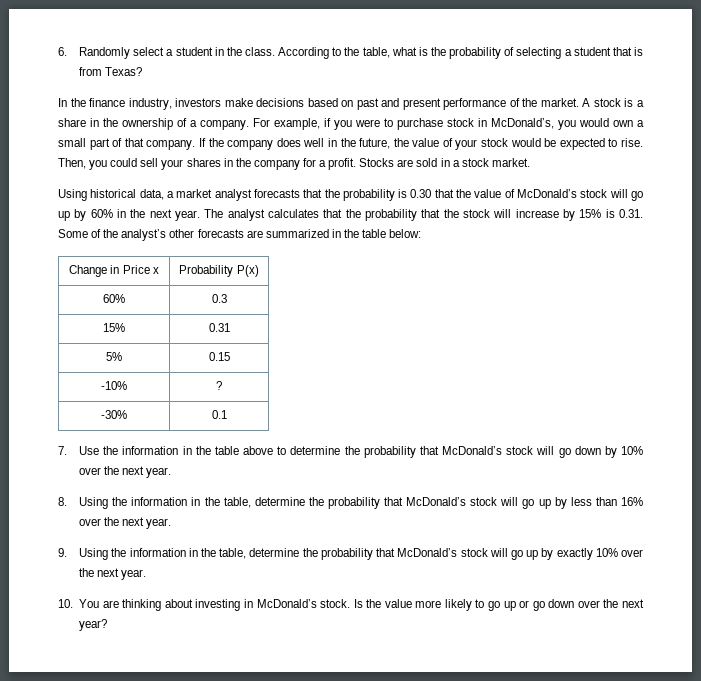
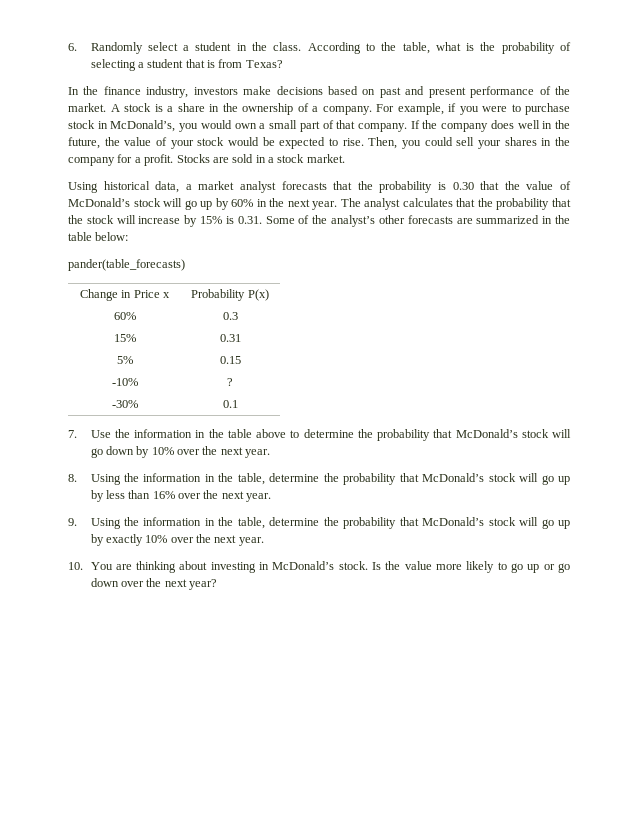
(422, 233) none -> [68,259,185,271] // pander(table_forecasts)

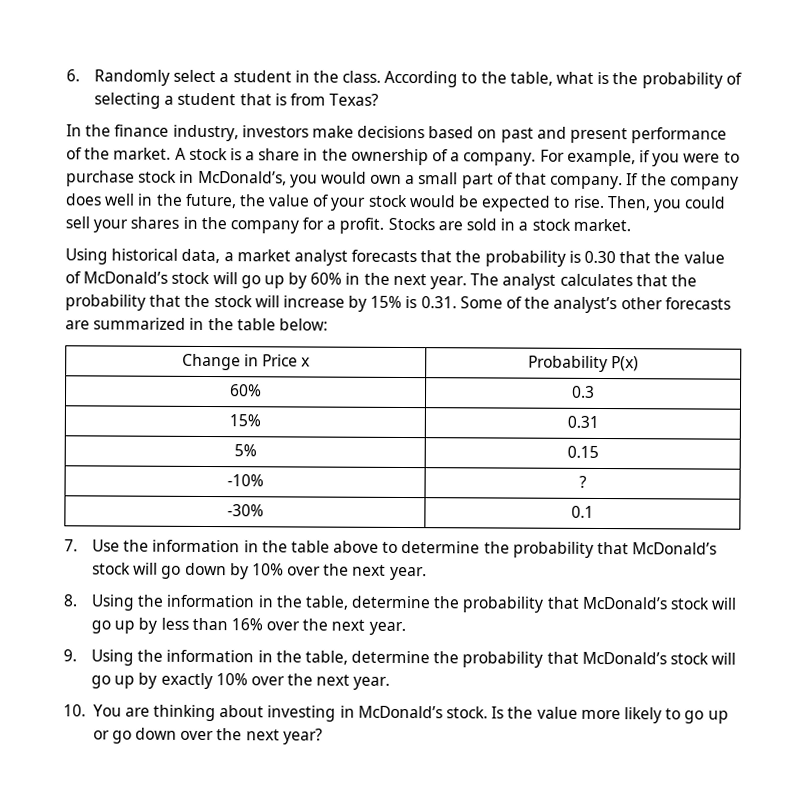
[68,259,185,271] // pander(table_forecasts) -> (328, 324) none

